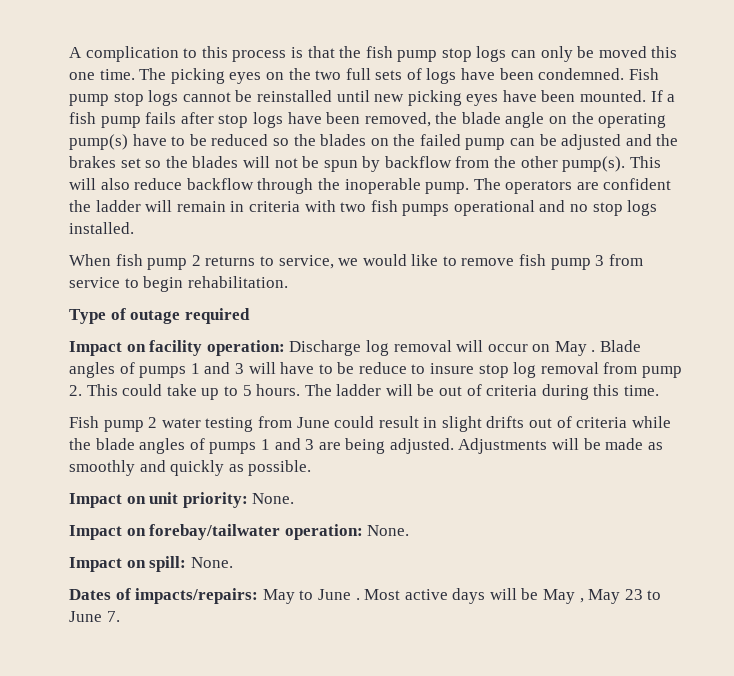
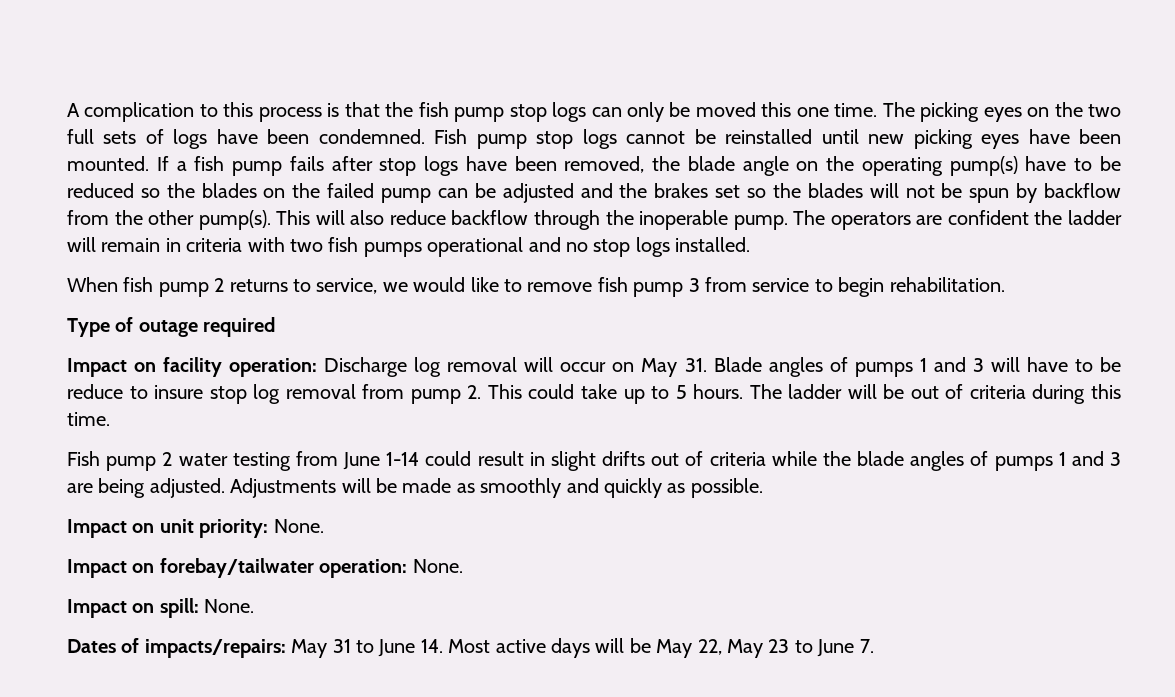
[591,350,596,352] . -> [684,358,707,372] 31.
(330, 422) none -> [386,452,420,466] 1-14
[299,589,360,600] to June . -> [332,639,443,657] 31 to June 14.
[579,598,584,603] , -> [697,639,722,655] 22,

